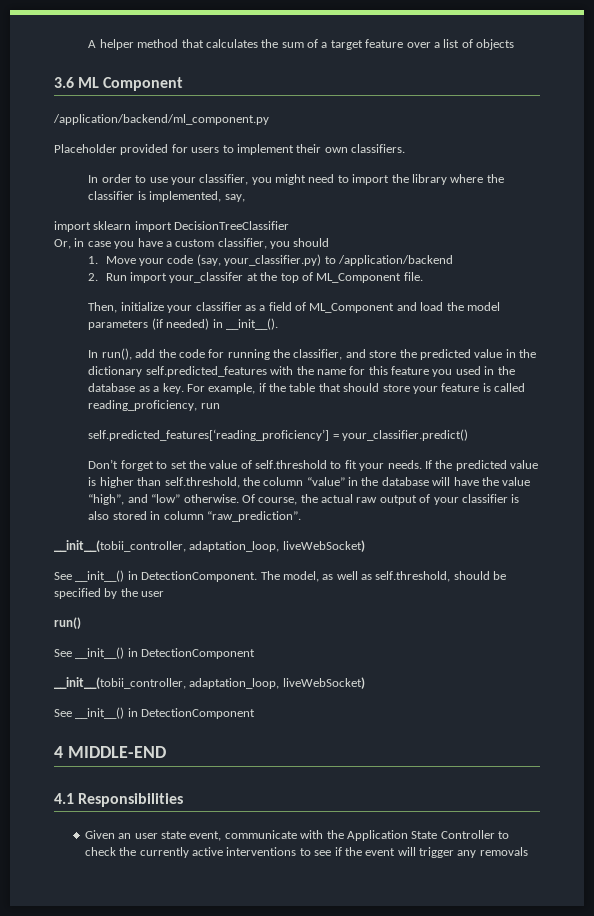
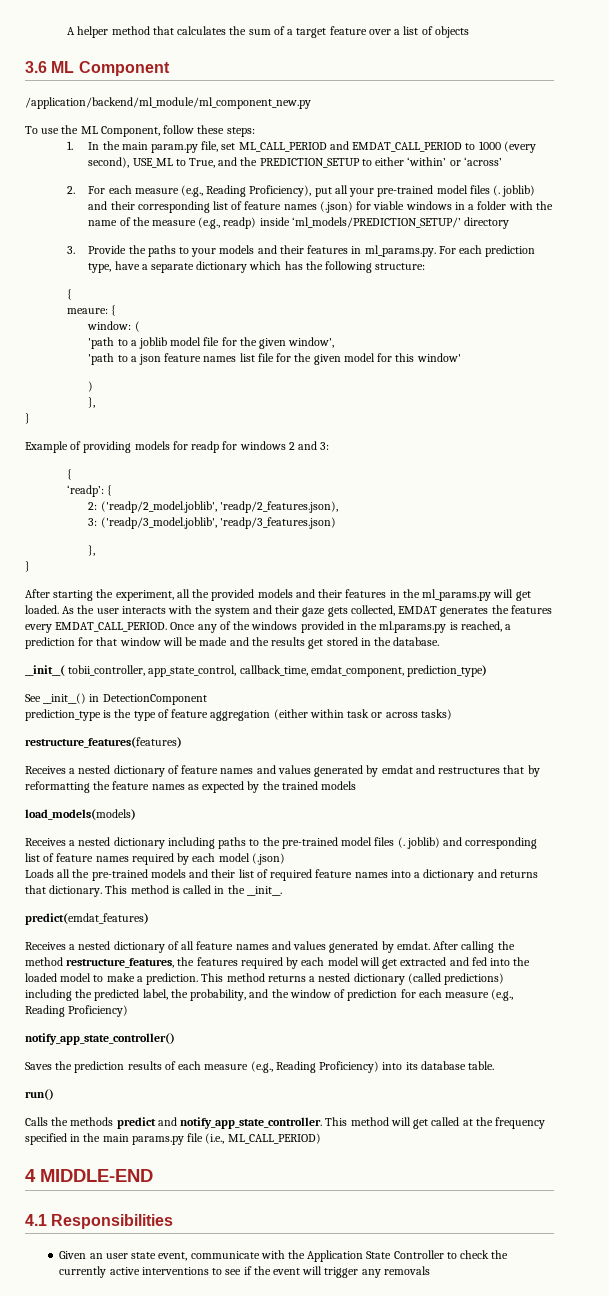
[53,114,269,125] [54,144,405,155] [88,174,504,185] [88,191,245,202] [54,221,290,232] [54,238,330,249] [88,254,453,266] [88,272,423,283] [88,302,500,313] [88,318,278,330] [88,348,537,360] [88,366,515,377] [88,383,526,394] [88,400,220,411] [88,429,469,441] [88,459,539,471] [88,477,531,488] [88,494,520,505] [88,511,301,522] [54,540,365,552] [54,570,507,582] [54,588,165,599] [54,617,81,629] [54,647,256,659] [54,677,365,689] [54,707,256,719] /application/backend/ml_component.py // Placeholder provided for users to implement their own classifiers. // In order to use your classifier, you might need to import the library where the classifier is implemented, say, // import sklearn import DecisionTreeClassifier // Or, in case you have a custom classifier, you should // 1. Move your code (say, your_classifier.py) to /application/backend // 2. Run import your_classifer at the top of ML_Component file. // Then, initialize your classifier as a field of ML_Component and load the model parameters (if needed) in __init__(). // In run(), add the code for running the classifier, and store the predicted value in the dictionary self.predicted_features with the name for this feature you used in the database as a key. For example, if the table that should store your feature is called reading_proficiency, run // self.predicted_features[‘reading_proficiency’] = your_classifier.predict() // Don’t forget to set the value of self.threshold to fit your needs. If the predicted value is higher than self.threshold, the column “value” in the database will have the value “high”, and “low” otherwise. Of course, the actual raw output of your classifier is also stored in column “raw_prediction”. // __init__(tobii_controller, adaptation_loop, liveWebSocket) // See __init__() in DetectionComponent. The model, as well as self.threshold, should be specified by the user // run() // See __init__() in DetectionComponent // __init__(tobii_controller, adaptation_loop, liveWebSocket) // See __init__() in DetectionComponent -> [25,97,311,109] [25,125,255,137] [67,141,536,153] [88,157,502,168] [67,185,536,197] [88,201,553,213] [88,217,510,229] [67,245,536,257] [88,261,426,273] [67,289,73,300] [67,305,117,316] [87,321,140,332] [88,337,335,349] [88,353,461,365] [88,381,94,392] [88,397,96,408] [25,413,30,424] [25,441,330,453] [67,469,73,480] [67,485,113,497] [88,501,338,513] [88,517,336,529] [88,545,96,556] [25,561,30,572] [25,589,531,601] [25,605,552,617] [25,621,512,633] [25,637,440,649] [25,665,488,677] [25,693,207,705] [25,709,452,721] [25,737,182,748] [25,765,540,777] [25,781,357,793] [25,809,136,820] [25,837,538,849] [25,853,285,865] [25,869,538,881] [25,885,282,897] [25,913,149,925] [25,941,515,953] [25,957,531,969] [25,973,505,985] [25,989,514,1001] [25,1005,129,1017] [25,1033,175,1045] [25,1061,495,1073] [25,1089,54,1100] [25,1117,546,1129] [25,1133,321,1145] /application/backend/ml_module/ml_component_new.py // To use the ML Component, follow these steps: // 1. In the main param.py file, set ML_CALL_PERIOD and EMDAT_CALL_PERIOD to 1000 (every second), USE_ML to True, and the PREDICTION_SETUP to either ‘within’ or ‘across’ // 2. For each measure (e.g., Reading Proficiency), put all your pre-trained model files (. joblib) and their corresponding list of feature names (.json) for viable windows in a folder with the name of the measure (e.g., readp) inside ‘ml_models/PREDICTION_SETUP/’ directory // 3. Provide the paths to your models and their features in ml_params.py. For each prediction type, have a separate dictionary which has the following structure: // { // meaure: { // window: ( // 'path to a joblib model file for the given window', // 'path to a json feature names list file for the given model for this window' // ) // }, // } // Example of providing models for readp for windows 2 and 3: // { // ‘readp’: { // 2: ('readp/2_model.joblib', 'readp/2_features.json), // 3: ('readp/3_model.joblib', 'readp/3_features.json) // }, // } // After starting the experiment, all the provided models and their features in the ml_params.py will get loaded. As the user interacts with the system and their gaze gets collected, EMDAT generates the features every EMDAT_CALL_PERIOD. Once any of the windows provided in the ml.params.py is reached, a prediction for that window will be made and the results get stored in the database. // __init__( tobii_controller, app_state_control, callback_time, emdat_component, prediction_type) // See __init__() in DetectionComponent // prediction_type is the type of feature aggregation (either within task or across tasks) // restructure_features(features) // Receives a nested dictionary of feature names and values generated by emdat and restructures that by reformatting the feature names as expected by the trained models // load_models(models) // Receives a nested dictionary including paths to the pre-trained model files (. joblib) and corresponding list of feature names required by each model (.json) // Loads all the pre-trained models and their list of required feature names into a dictionary and returns that dictionary. This method is called in the __init__. // predict(emdat_features) // Receives a nested dictionary of all feature names and values generated by emdat. After calling the method restructure_features, the features required by each model will get extracted and fed into the loaded model to make a prediction. This method returns a nested dictionary (called predictions) including the predicted label, the probability, and the window of prediction for each measure (e.g., Reading Proficiency) // notify_app_state_controller() // Saves the prediction results of each measure (e.g., Reading Proficiency) into its database table. // run() // Calls the methods predict and notify_app_state_controller. This method will get called at the frequency specified in the main params.py file (i.e., ML_CALL_PERIOD)

